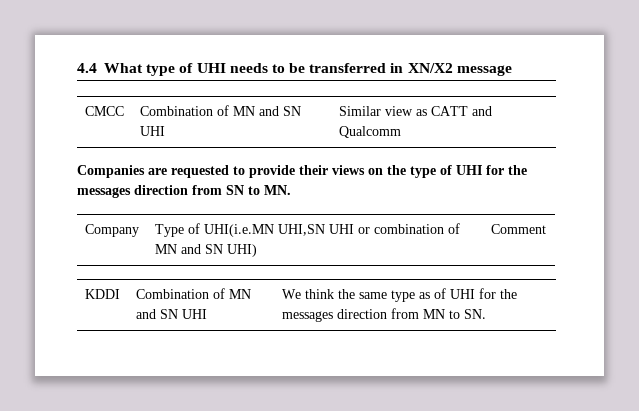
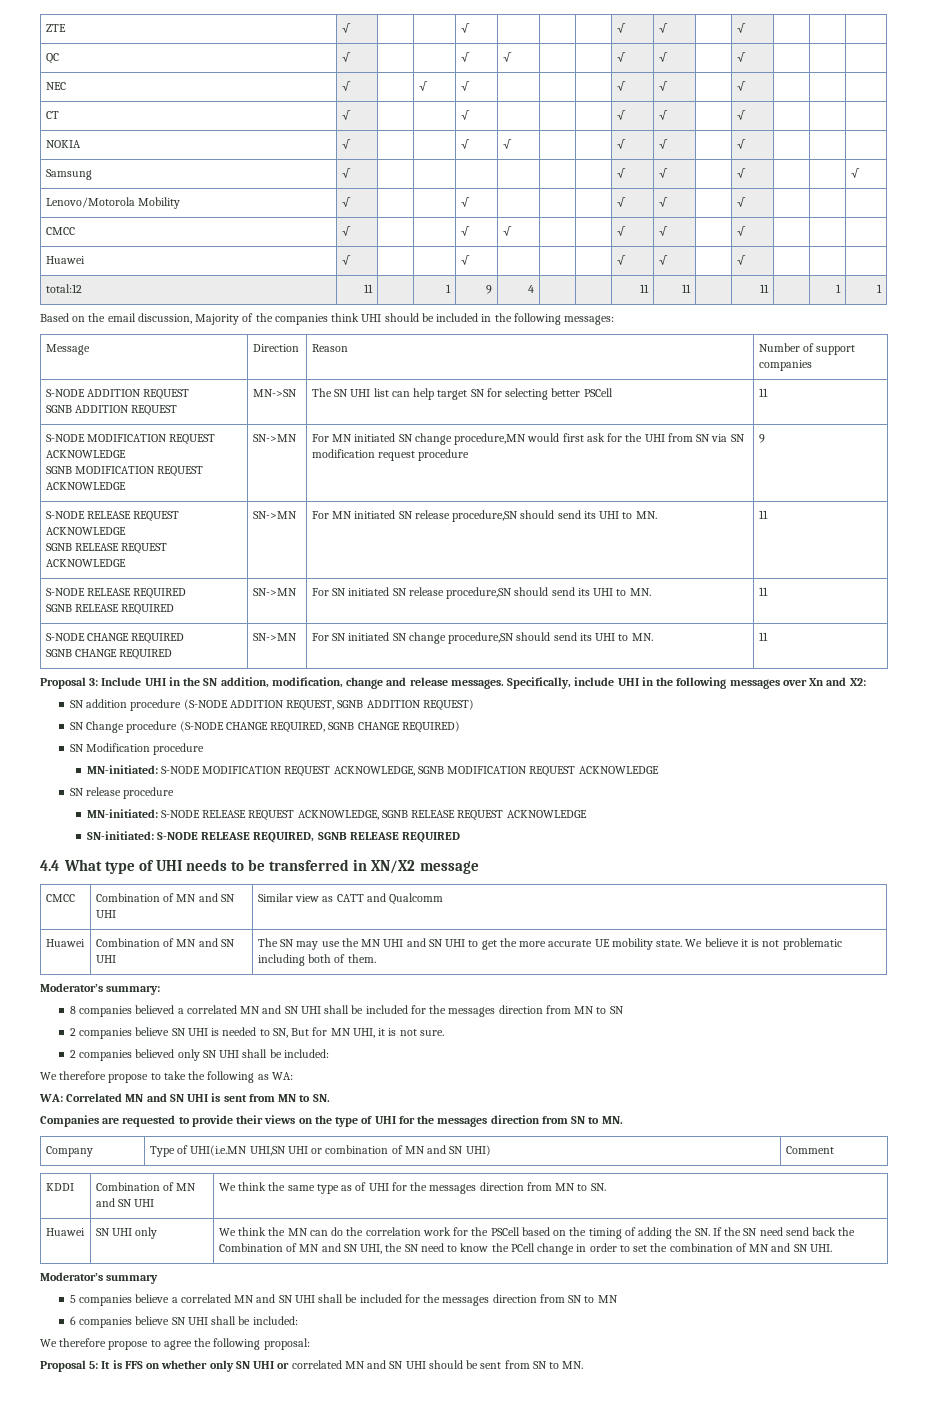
(77, 68) none -> [45,24,66,32] [341,23,351,33] [460,23,470,33] [616,23,626,33] [658,23,668,33] [736,23,746,33] [45,53,59,64] [341,52,351,62] [460,52,470,62] [502,52,512,62] [616,52,626,62] [658,52,668,62] [736,52,746,62] [45,82,66,90] [341,81,351,91] [418,81,428,91] [460,81,470,91] [616,81,626,91] [658,81,668,91] [736,81,746,91] [45,111,59,119] [341,110,351,120] [460,110,470,120] [616,110,626,120] [658,110,668,120] [736,110,746,120] [45,140,81,148] [341,139,351,149] [460,139,470,149] [502,139,512,149] [616,139,626,149] [658,139,668,149] [736,139,746,149] [45,169,92,180] [341,168,351,178] [616,168,626,178] [658,168,668,178] [736,168,746,178] [850,168,860,178] [45,197,181,209] [341,197,351,207] [460,197,470,207] [616,197,626,207] [658,197,668,207] [736,197,746,207] [45,227,75,235] [341,226,351,236] [460,226,470,236] [502,226,512,236] [616,226,626,236] [658,226,668,236] [736,226,746,236] [45,256,85,264] [341,255,351,265] [460,255,470,265] [616,255,626,265] [658,255,668,265] [736,255,746,265] [45,284,82,293] [364,284,374,293] [446,284,452,293] [486,285,493,294] [528,285,535,293] [640,284,650,293] [682,284,692,293] [760,284,770,293] [836,284,842,293] [877,284,883,293] [40,313,615,325] [45,344,90,355] [252,344,299,352] [311,344,348,352] [758,343,856,355] [758,360,812,371] [45,389,190,400] [45,405,178,416] [252,389,297,397] [311,388,613,400] [758,388,768,397] [45,434,216,445] [45,450,126,458] [45,466,204,477] [45,482,126,490] [252,434,297,442] [311,433,745,445] [311,449,470,461] [758,434,765,443] [45,511,180,522] [45,527,126,535] [45,543,168,554] [45,559,126,567] [252,511,297,519] [311,510,657,522] [758,510,768,519] [45,588,187,599] [45,604,175,615] [252,588,297,596] [311,587,651,599] [758,587,768,596] [45,633,185,644] [45,649,173,660] [252,633,297,641] [311,632,653,644] [758,632,768,641] [40,677,866,689] [69,699,474,711] [69,721,460,733] [69,743,205,755] [86,765,659,777] [69,787,175,799] [86,809,587,821] [86,831,461,843] ZTE | √ | | | √ | | | | √ | √ | | √ | | | // QC | √ | | | √ | √ | | | √ | √ | | √ | | | // NEC | √ | | √ | √ | | | | √ | √ | | √ | | | // CT | √ | | | √ | | | | √ | √ | | √ | | | // NOKIA | √ | | | √ | √ | | | √ | √ | | √ | | | // Samsung | √ | | | | | | | √ | √ | | √ | | | √ // Lenovo/Motorola Mobility | √ | | | √ | | | | √ | √ | | √ | | | // CMCC | √ | | | √ | √ | | | √ | √ | | √ | | | // Huawei | √ | | | √ | | | | √ | √ | | √ | | | // total:12 | 11 | | 1 | 9 | 4 | | | 11 | 11 | | 11 | | 1 | 1 // Based on the email discussion, Majority of the companies think UHI should be included in the following messages: // Message | Direction | Reason | Number of support companies // S-NODE ADDITION REQUEST // SGNB ADDITION REQUEST | MN->SN | The SN UHI list can help target SN for selecting better PSCell | 11 // S-NODE MODIFICATION REQUEST ACKNOWLEDGE // SGNB MODIFICATION REQUEST ACKNOWLEDGE | SN->MN | For MN initiated SN change procedure,MN would first ask for the UHI from SN via SN modification request procedure | 9 // S-NODE RELEASE REQUEST ACKNOWLEDGE // SGNB RELEASE REQUEST ACKNOWLEDGE | SN->MN | For MN initiated SN release procedure,SN should send its UHI to MN. | 11 // S-NODE RELEASE REQUIRED // SGNB RELEASE REQUIRED | SN->MN | For SN initiated SN release procedure,SN should send its UHI to MN. | 11 // S-NODE CHANGE REQUIRED // SGNB CHANGE REQUIRED | SN->MN | For SN initiated SN change procedure,SN should send its UHI to MN. | 11 // Proposal 3: Include UHI in the SN addition, modification, change and release messages. Specifically, include UHI in the following messages over Xn and X2: // SN addition procedure (S-NODE ADDITION REQUEST, SGNB ADDITION REQUEST) // SN Change procedure (S-NODE CHANGE REQUIRED, SGNB CHANGE REQUIRED) // SN Modification procedure // MN-initiated: S-NODE MODIFICATION REQUEST ACKNOWLEDGE, SGNB MODIFICATION REQUEST ACKNOWLEDGE // SN release procedure // MN-initiated: S-NODE RELEASE REQUEST ACKNOWLEDGE, SGNB RELEASE REQUEST ACKNOWLEDGE // SN-initiated: S-NODE RELEASE REQUIRED, SGNB RELEASE REQUIRED //
(401, 132) none -> [45,939,85,947] [95,938,235,947] [95,955,116,963] [257,938,842,950] [257,954,376,966] [40,983,161,995] [69,1005,624,1017] [69,1027,444,1039] [69,1049,329,1061] [40,1071,293,1083] [39,1093,330,1102] // Huawei | Combination of MN and SN UHI | The SN may use the MN UHI and SN UHI to get the more accurate UE mobility state. We believe it is not problematic including both of them. // Moderator’s summary: // 8 companies believed a correlated MN and SN UHI shall be included for the messages direction from MN to SN // 2 companies believe SN UHI is needed to SN, But for MN UHI, it is not sure. // 2 companies believed only SN UHI shall be included: // We therefore propose to take the following as WA: // WA: Correlated MN and SN UHI is sent from MN to SN.
(486, 314) none -> [45,1228,85,1236] [95,1227,158,1239] [218,1227,856,1239] [218,1243,832,1255] [40,1272,159,1284] [69,1294,618,1306] [69,1316,298,1328] [40,1338,310,1350] [40,1360,584,1372] // Huawei | SN UHI only | We think the MN can do the correlation work for the PSCell based on the timing of adding the SN. If the SN need send back the Combination of MN and SN UHI, the SN need to know the PCell change in order to set the combination of MN and SN UHI. // Moderator’s summary // 5 companies believe a correlated MN and SN UHI shall be included for the messages direction from SN to MN // 6 companies believe SN UHI shall be included: // We therefore propose to agree the following proposal: // Proposal 5: It is FFS on whether only SN UHI or correlated MN and SN UHI should be sent from SN to MN.

